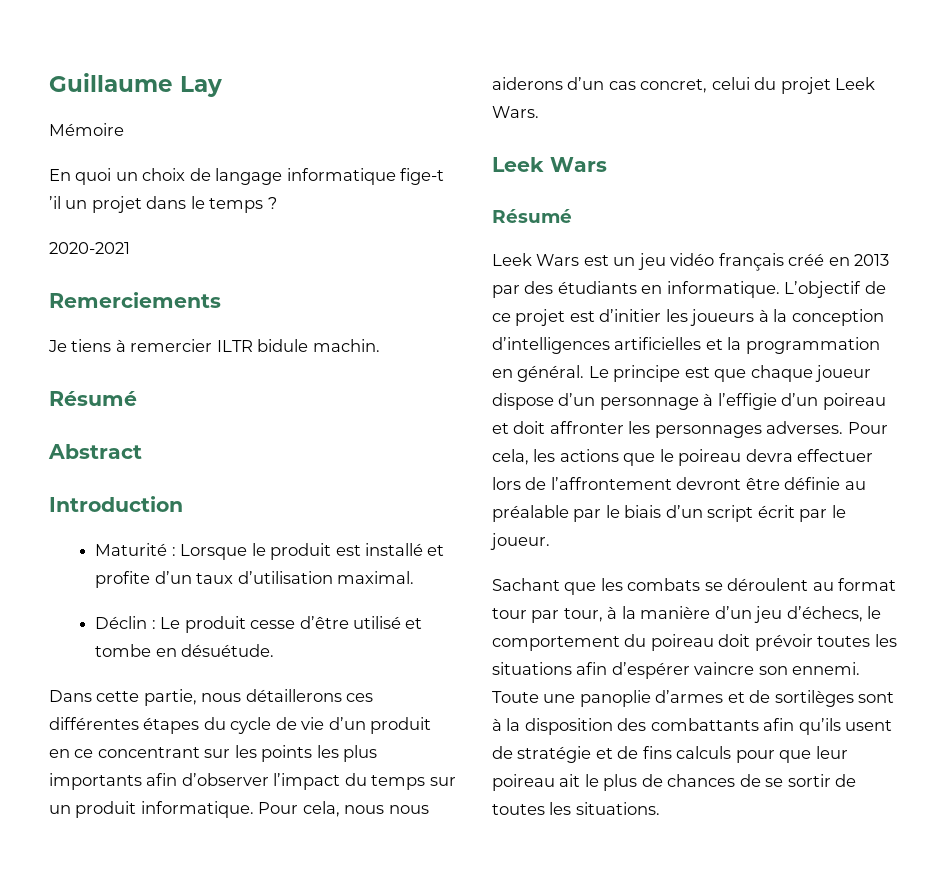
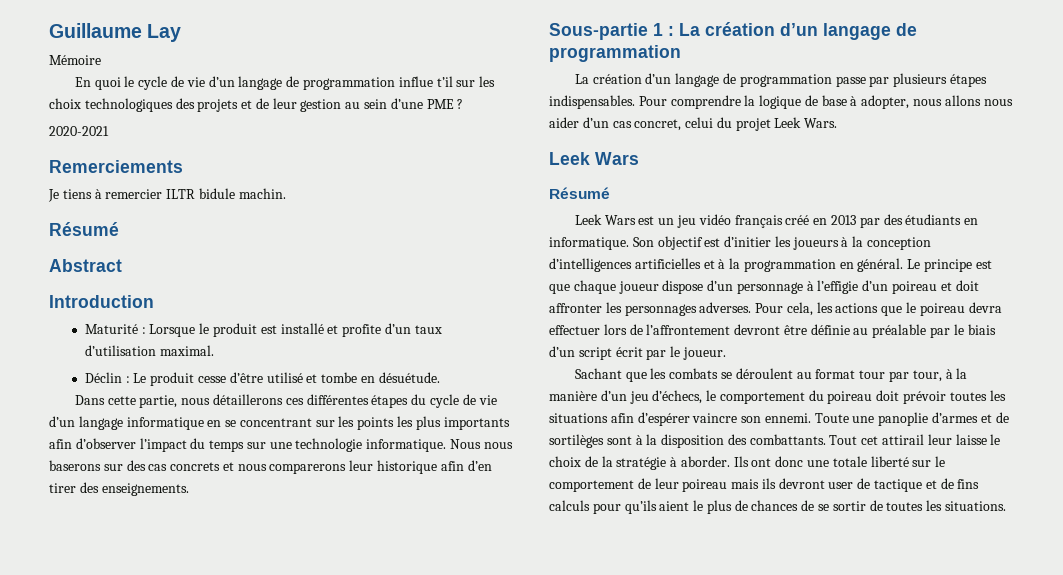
[115,168,445,185] [49,196,264,213] un choix de langage informatique fige-t ’il un projet dans le temps -> [124,76,496,90] [49,98,454,112] le cycle de vie d’un langage de programmation influe t’il sur les choix technologiques des projets et de leur gestion au sein d’une PME
[370,717,432,734] [49,749,94,758] produit en ce -> [78,416,237,430] langage informatique en se
[49,801,429,818] [492,77,563,90] un produit informatique. Pour cela, nous nous aiderons -> [269,438,513,452] [49,460,492,474] [49,482,189,496] [549,22,917,40] [549,45,681,62] [574,73,987,87] [549,95,1013,109] [549,117,579,128] une technologie informatique. Nous nous baserons sur des cas concrets et nous comparerons leur historique afin d’en tirer des enseignements. // Sous-partie 1 : La création d’un langage de programmation // La création d’un langage de programmation passe par plusieurs étapes indispensables. Pour comprendre la logique de base à adopter, nous allons nous aider
[784,281,886,298] [492,309,566,326] L’objectif de ce projet -> [632,236,703,250] Son objectif
(723, 344) none -> [718,259,726,269] à
[650,718,893,735] [492,746,592,763] combattants afin qu’ils usent de stratégie -> [749,434,1001,445] [549,456,946,470] [549,478,923,492] combattants. Tout cet attirail leur laisse le choix de la stratégie à aborder. Ils ont donc une totale liberté sur le comportement de leur poireau mais ils devront user de tactique
[779,746,848,763] [492,774,581,791] que leur poireau ait -> [624,500,690,514] qu’ils aient

